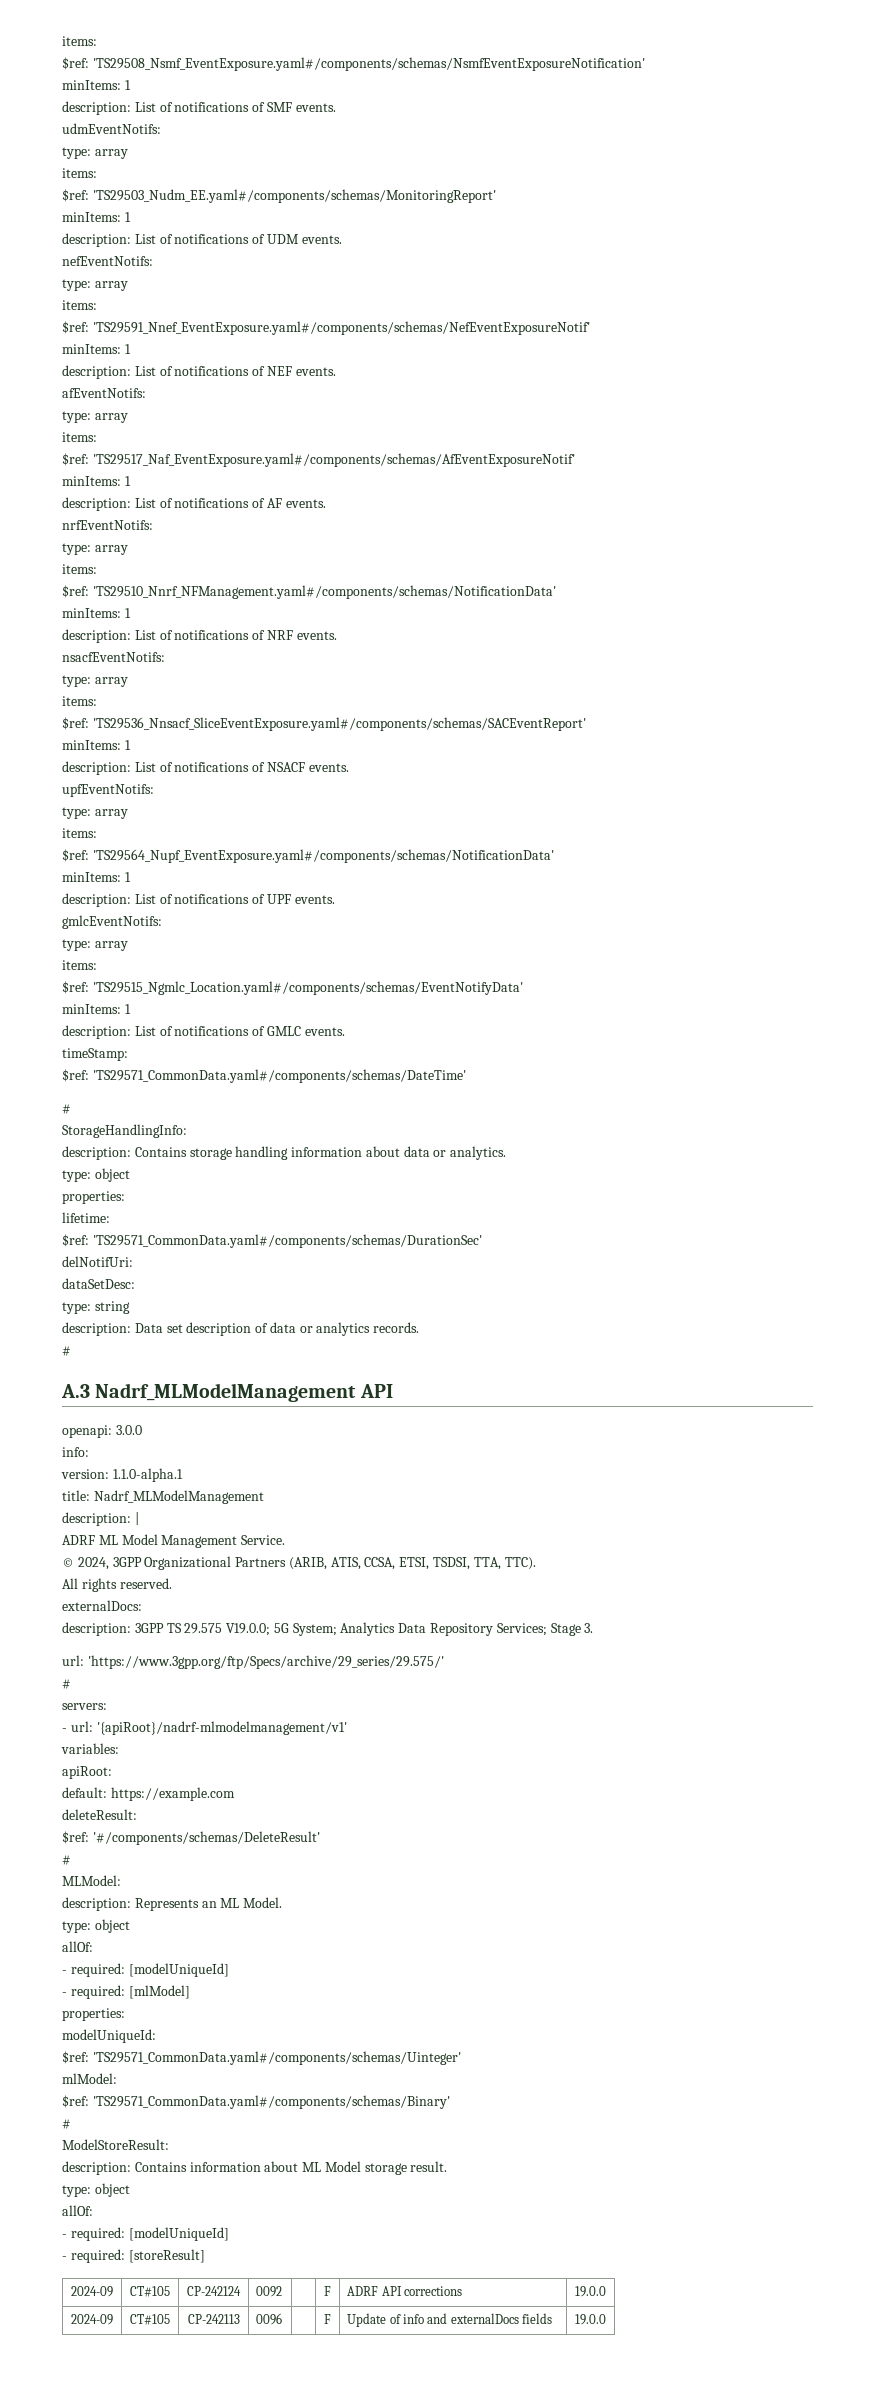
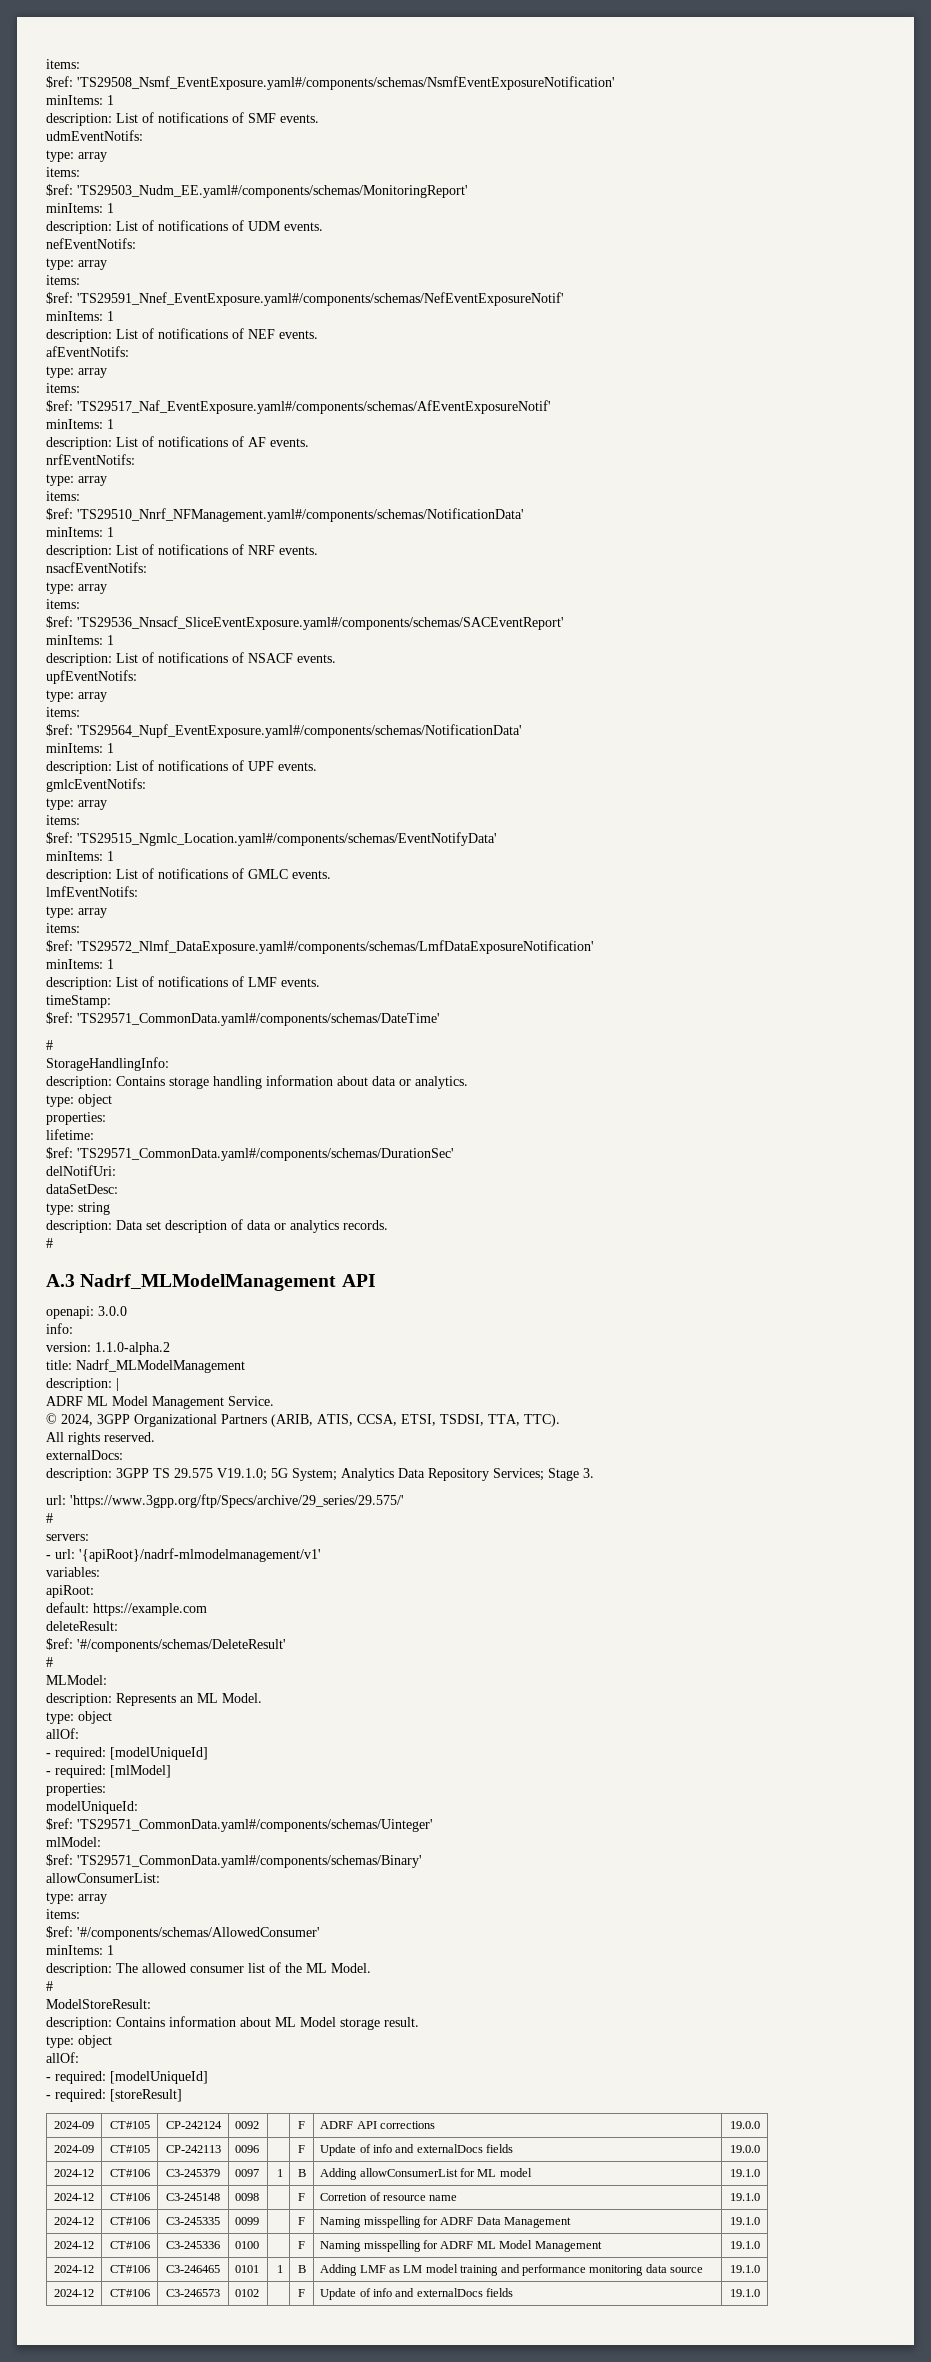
(345, 1031) none -> [46,886,138,897] [46,906,107,918] [46,923,80,933] [46,940,594,954] [46,959,114,969] [46,976,320,990] // lmfEventNotifs: // type: array // items: // $ref: 'TS29572_Nlmf_DataExposure.yaml#/components/schemas/LmfDataExposureNotification' // minItems: 1 // description: List of notifications of LMF events.
[112,1468,183,1482] 1.1.0-alpha.1 -> [95,1342,170,1355] 1.1.0-alpha.2
[226,1623,271,1636] V19.0.0; -> [217,1468,267,1481] V19.1.0;
(450, 2102) none -> [46,1873,160,1883] [46,1892,107,1904] [46,1909,80,1919] [46,1926,320,1940] [46,1945,114,1955] [46,1962,371,1976] // allowConsumerList: // type: array // items: // $ref: '#/components/schemas/AllowedConsumer' // minItems: 1 // description: The allowed consumer list of the ML Model.
(606, 2319) none -> [54,2169,94,2177] [109,2169,150,2177] [166,2169,220,2177] [235,2169,260,2177] [276,2169,283,2177] [297,2169,306,2177] [320,2168,532,2180] [729,2169,760,2177] [54,2193,94,2201] [109,2193,150,2201] [166,2193,220,2201] [235,2193,260,2201] [298,2193,305,2201] [320,2192,458,2201] [729,2193,760,2201] [54,2217,94,2225] [109,2217,150,2225] [166,2217,220,2225] [235,2217,260,2225] [298,2217,305,2225] [320,2216,572,2228] [729,2217,760,2225] [54,2241,94,2249] [109,2241,150,2249] [166,2241,220,2249] [235,2241,260,2249] [298,2241,305,2249] [320,2240,602,2252] [729,2241,760,2249] [54,2265,94,2273] [109,2265,150,2273] [166,2265,220,2273] [235,2265,260,2273] [276,2265,283,2273] [297,2265,306,2273] [320,2264,704,2276] [729,2265,760,2273] [54,2289,94,2297] [109,2289,150,2297] [166,2289,220,2297] [235,2289,260,2297] [298,2289,305,2297] [320,2288,514,2300] [729,2289,760,2297] // 2024-12 | CT#106 | C3-245379 | 0097 | 1 | B | Adding allowConsumerList for ML model | 19.1.0 // 2024-12 | CT#106 | C3-245148 | 0098 | | F | Corretion of resource name | 19.1.0 // 2024-12 | CT#106 | C3-245335 | 0099 | | F | Naming misspelling for ADRF Data Management | 19.1.0 // 2024-12 | CT#106 | C3-245336 | 0100 | | F | Naming misspelling for ADRF ML Model Management | 19.1.0 // 2024-12 | CT#106 | C3-246465 | 0101 | 1 | B | Adding LMF as LM model training and performance monitoring data source | 19.1.0 // 2024-12 | CT#106 | C3-246573 | 0102 | | F | Update of info and externalDocs fields | 19.1.0

